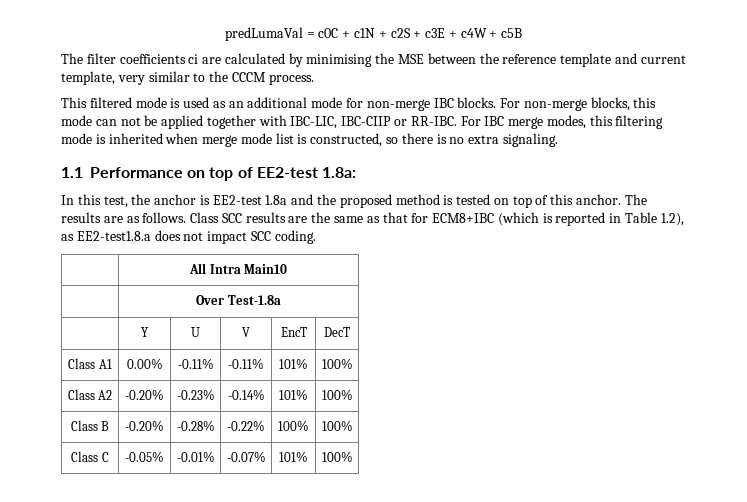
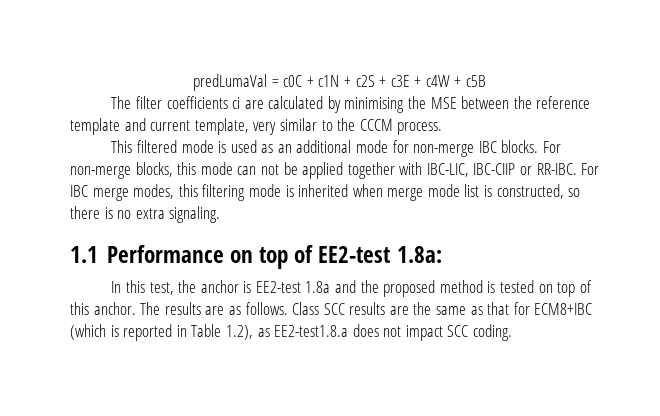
[189,263,287,274] [196,295,281,305] [141,327,149,337] [191,327,200,337] [242,327,250,337] [280,327,307,337] [324,327,350,337] [68,358,112,369] [126,358,163,369] [177,358,214,369] [228,358,264,369] [279,358,308,369] [321,358,353,369] [67,389,113,400] [125,389,164,400] [176,389,215,400] [227,389,265,400] [279,389,308,400] [321,389,353,400] [70,420,110,431] [125,420,164,431] [176,420,215,431] [227,420,265,431] [278,420,309,431] [321,420,353,431] [71,451,109,462] [125,451,164,462] [176,451,215,462] [226,451,266,462] [279,451,308,462] [321,451,353,462] // | All Intra Main10 // | Over Test-1.8a // | Y | U | V | EncT | DecT // Class A1 | 0.00% | -0.11% | -0.11% | 101% | 100% // Class A2 | -0.20% | -0.23% | -0.14% | 101% | 100% // Class B | -0.20% | -0.28% | -0.22% | 100% | 100% // Class C | -0.05% | -0.01% | -0.07% | 101% | 100% -> (513, 332) none

